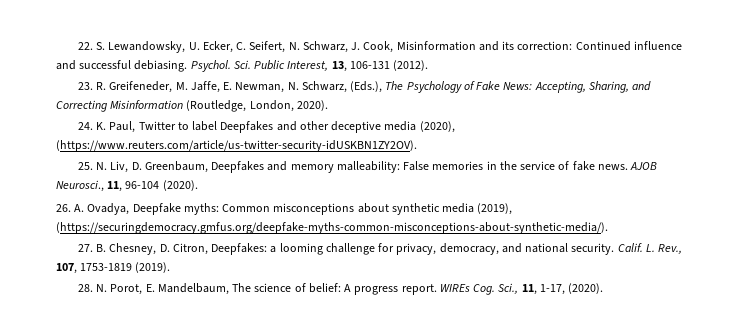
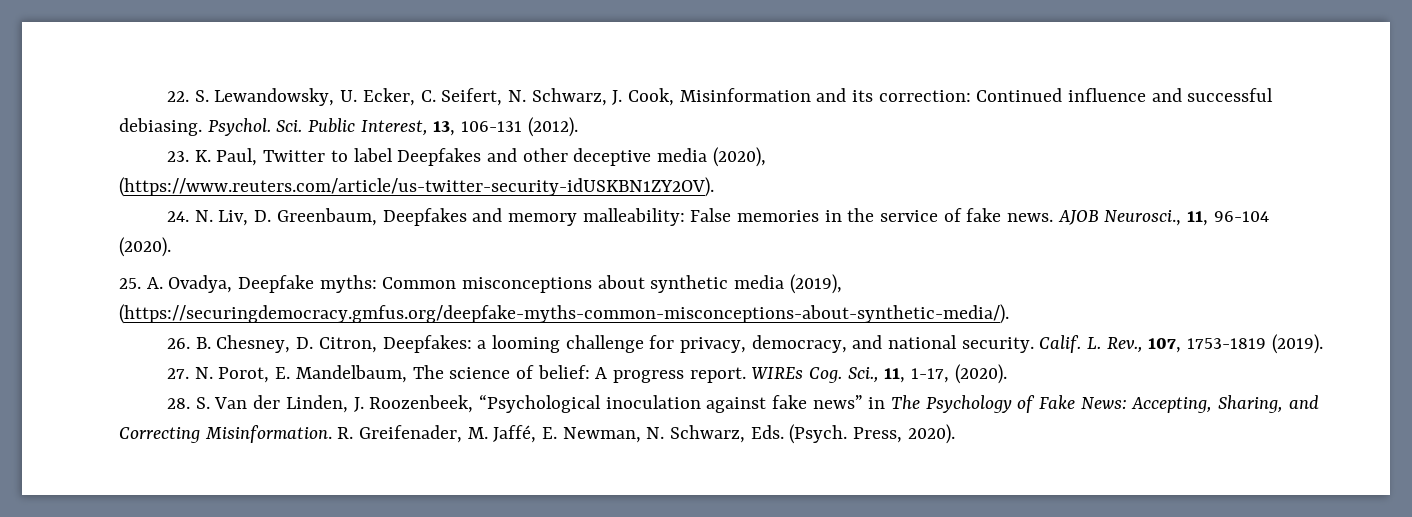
[96,81,651,93] [56,100,328,112] [77,122,93,130] R. Greifeneder, M. Jaffe, E. Newman, N. Schwarz, (Eds.), The Psychology of Fake News: Accepting, Sharing, and Correcting Misinformation (Routledge, London, 2020). // 24. -> (190, 156) none
[77,162,93,170] 25. -> [167,211,190,222] 24.
[56,204,71,212] 26. -> [119,278,141,289] 25.
[77,244,93,252] 27. -> [167,338,191,349] 26.
[77,284,93,292] 28. -> [167,368,190,379] 27.
(603, 288) none -> [167,394,1319,413] [119,424,955,444] // 28. S. Van der Linden, J. Roozenbeek, “Psychological inoculation against fake news” in The Psychology of Fake News: Accepting, Sharing, and Correcting Misinformation. R. Greifenader, M. Jaffé, E. Newman, N. Schwarz, Eds. (Psych. Press, 2020).

